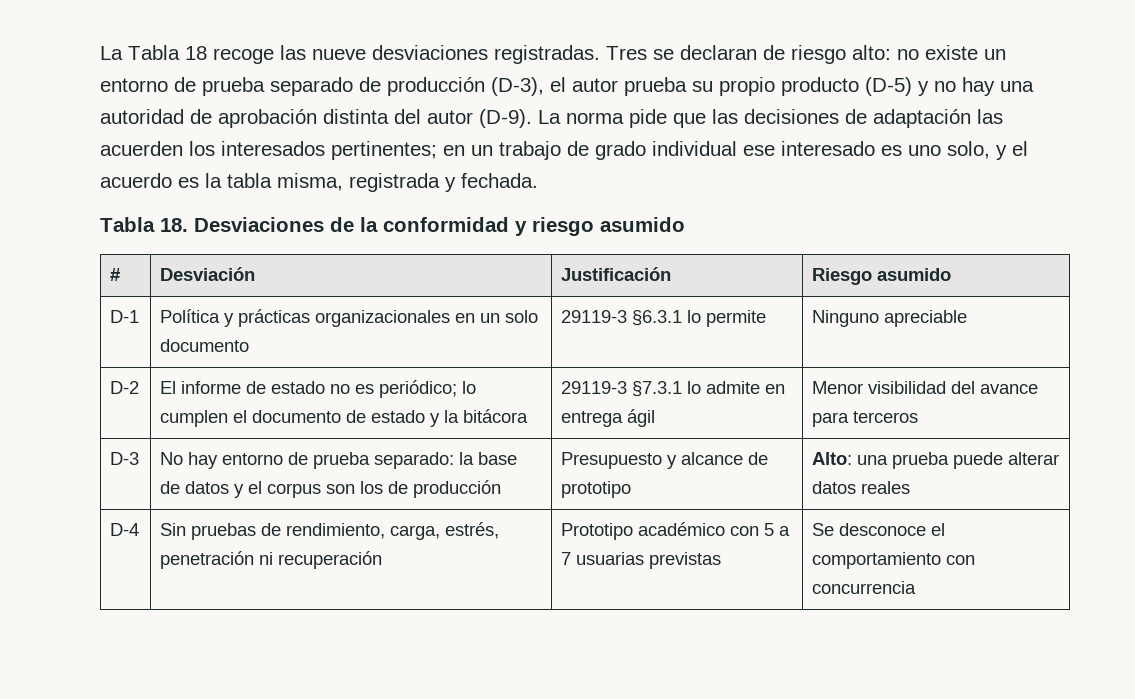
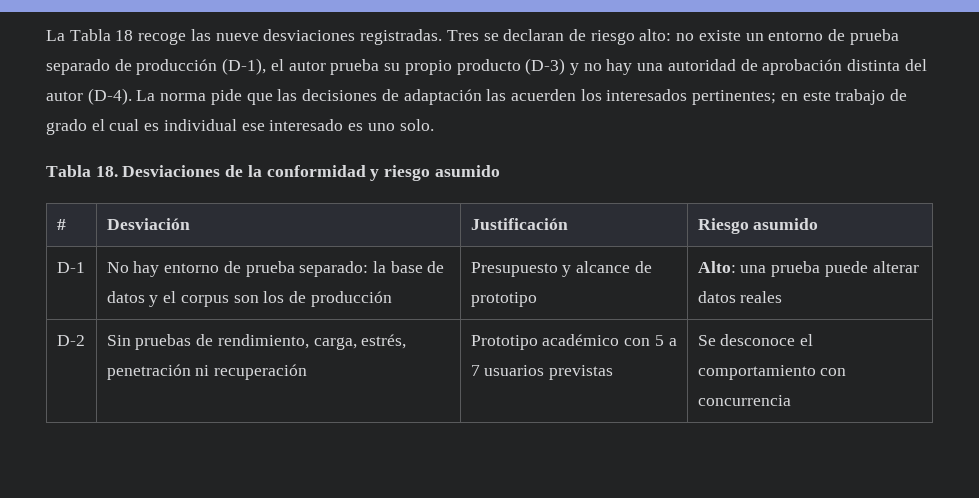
[491,77,544,96] (D-3), -> [222,58,267,75] (D-1),
[865,77,912,96] (D-5) -> [525,58,566,75] (D-3)
[479,109,532,128] (D-9). -> [87,88,132,105] (D-4).
[471,145,493,156] un -> [802,91,831,101] este
(646, 150) none -> [91,119,160,131] el cual es
[947,141,1028,160] [100,173,538,192] solo, y el acuerdo es la tabla misma, registrada y fechada. -> [399,119,434,131] solo.
[160,309,539,327] [160,339,250,352] [561,310,767,327] [812,310,968,327] [110,381,140,394] [160,380,477,398] [160,409,529,427] [561,381,786,397] [561,409,656,427] [812,381,1039,394] [812,411,919,427] [110,452,140,465] | Política y prácticas organizacionales en un solo documento | 29119-3 §6.3.1 lo permite | Ninguno apreciable // D-2 | El informe de estado no es periódico; lo cumplen el documento de estado y la bitácora | 29119-3 §7.3.1 lo admite en entrega ágil | Menor visibilidad del avance para terceros // D-3 -> (85, 267) none
[110,523,140,536] D-4 -> [56,335,85,346] D-2
[576,552,645,565] usuarias -> [484,365,545,376] usuarios

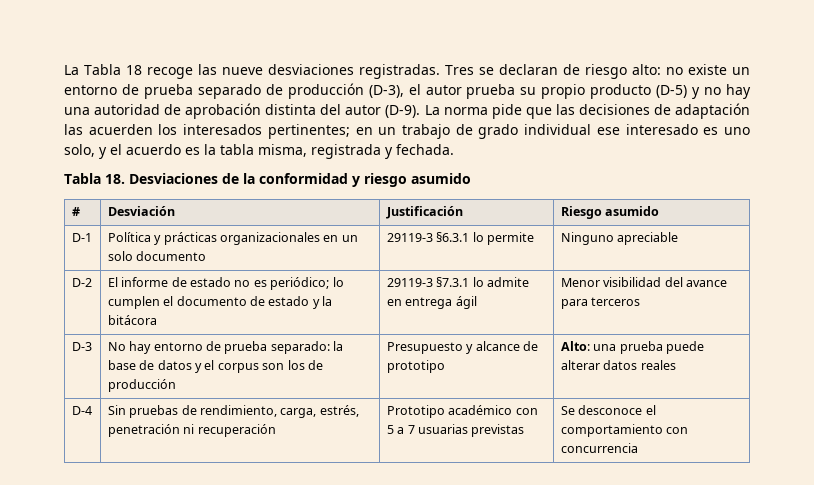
[222,58,267,75] (D-1), -> [368,85,404,98] (D-3),
[525,58,566,75] (D-3) -> [656,85,688,98] (D-5)
[87,88,132,105] (D-4). -> [385,105,421,118] (D-9).
[802,91,831,101] este -> [378,127,397,135] un
[91,119,160,131] el cual es -> (519, 131) none
[399,119,434,131] solo. -> [64,144,454,159] solo, y el acuerdo es la tabla misma, registrada y fechada.
(85, 267) none -> [107,232,358,245] [107,251,207,261] [386,232,535,245] [560,232,679,245] [71,278,92,287] [107,277,344,290] [107,296,333,309] [107,315,157,325] [386,277,530,287] [386,296,477,309] [560,277,728,287] [560,297,641,309] [71,342,92,351] | Política y prácticas organizacionales en un solo documento | 29119-3 §6.3.1 lo permite | Ninguno apreciable // D-2 | El informe de estado no es periódico; lo cumplen el documento de estado y la bitácora | 29119-3 §7.3.1 lo admite en entrega ágil | Menor visibilidad del avance para terceros // D-3
[56,335,85,346] D-2 -> [71,406,92,415] D-4
[484,365,545,376] usuarios -> [418,424,469,434] usuarias

